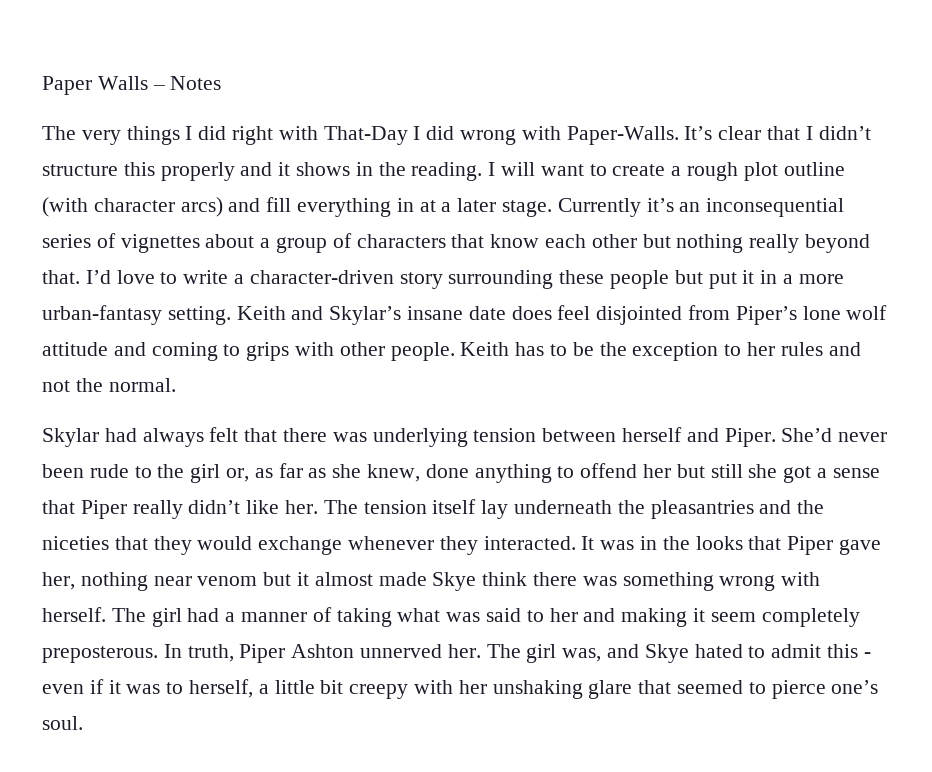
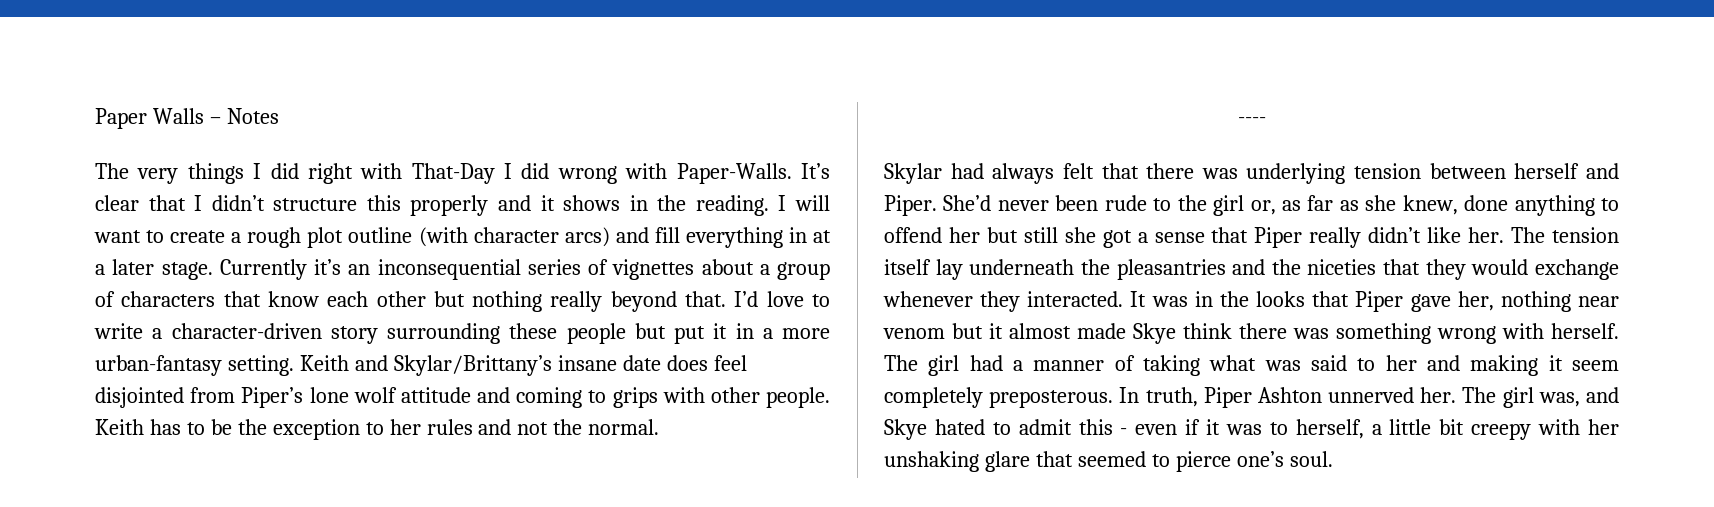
[329,306,402,325] Skylar’s -> [393,355,552,376] Skylar/Brittany’s
(176, 385) none -> [1237,117,1266,124] // ----

